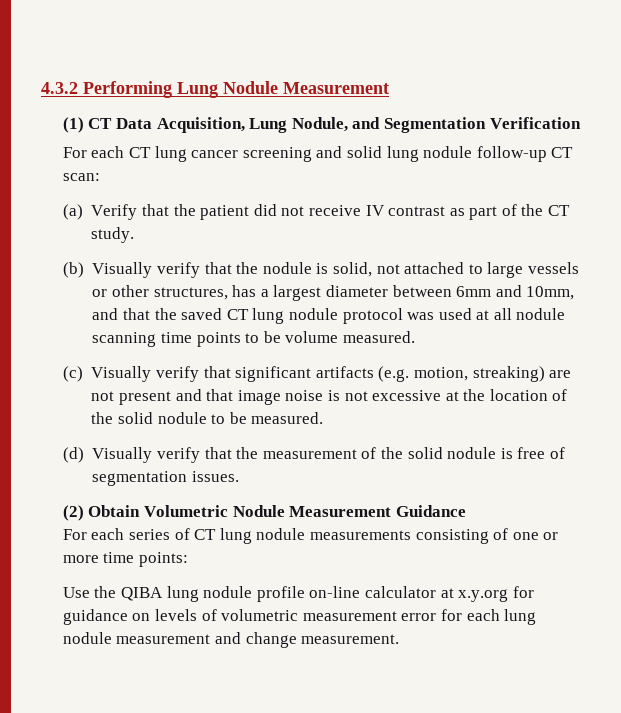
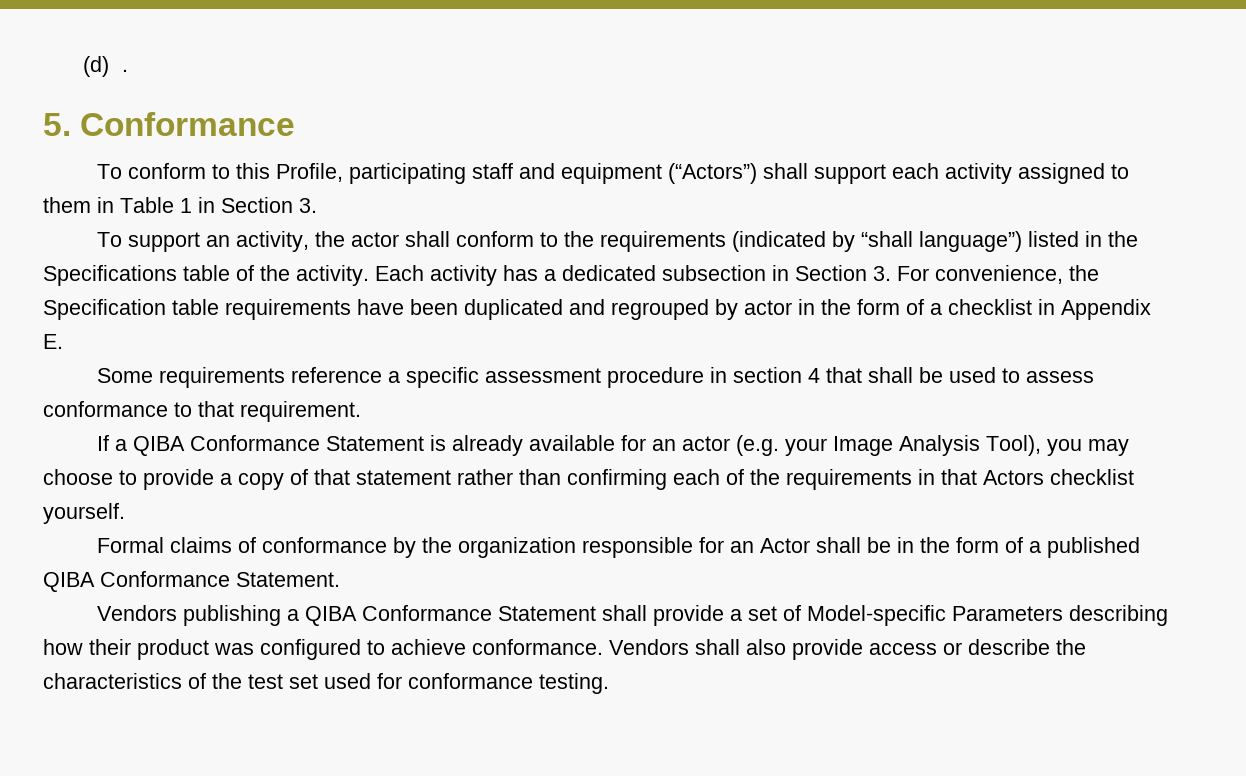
[41,81,389,98] [62,117,581,133] [62,146,574,162] [62,173,100,181] [62,204,571,220] [91,227,135,243] [62,262,579,278] [92,285,575,301] [92,308,566,324] [92,331,415,347] [62,366,572,382] [91,389,568,405] [91,412,324,424] [62,447,565,463] [92,471,239,486] [62,505,466,521] [62,528,559,544] [62,552,189,567] [62,586,534,602] [62,609,537,625] [62,632,400,648] 4.3.2 Performing Lung Nodule Measurement // (1) CT Data Acquisition, Lung Nodule, and Segmentation Verification // For each CT lung cancer screening and solid lung nodule follow-up CT scan: // (a) Verify that the patient did not receive IV contrast as part of the CT study. // (b) Visually verify that the nodule is solid, not attached to large vessels or other structures, has a largest diameter between 6mm and 10mm, and that the saved CT lung nodule protocol was used at all nodule scanning time points to be volume measured. // (c) Visually verify that significant artifacts (e.g. motion, streaking) are not present and that image noise is not excessive at the location of the solid nodule to be measured. // (d) Visually verify that the measurement of the solid nodule is free of segmentation issues. // (2) Obtain Volumetric Nodule Measurement Guidance // For each series of CT lung nodule measurements consisting of one or more time points: // Use the QIBA lung nodule profile on-line calculator at x.y.org for guidance on levels of volumetric measurement error for each lung nodule measurement and change measurement. -> [82,56,129,77] [43,112,296,136] [96,163,1129,184] [43,197,317,213] [96,231,1138,252] [43,265,1099,286] [43,299,1151,320] [43,334,63,349] [96,367,1094,388] [43,401,361,422] [96,435,1129,456] [43,469,1134,490] [43,503,125,524] [96,537,1140,558] [43,571,340,592] [96,605,1168,626] [43,639,1086,660] [43,673,609,694] (d) . // 5. Conformance // To conform to this Profile, participating staff and equipment (“Actors”) shall support each activity assigned to them in Table 1 in Section 3. // To support an activity, the actor shall conform to the requirements (indicated by “shall language”) listed in the Specifications table of the activity. Each activity has a dedicated subsection in Section 3. For convenience, the Specification table requirements have been duplicated and regrouped by actor in the form of a checklist in Appendix E. // Some requirements reference a specific assessment procedure in section 4 that shall be used to assess conformance to that requirement. // If a QIBA Conformance Statement is already available for an actor (e.g. your Image Analysis Tool), you may choose to provide a copy of that statement rather than confirming each of the requirements in that Actors checklist yourself. // Formal claims of conformance by the organization responsible for an Actor shall be in the form of a published QIBA Conformance Statement. // Vendors publishing a QIBA Conformance Statement shall provide a set of Model-specific Parameters describing how their product was configured to achieve conformance. Vendors shall also provide access or describe the characteristics of the test set used for conformance testing.

